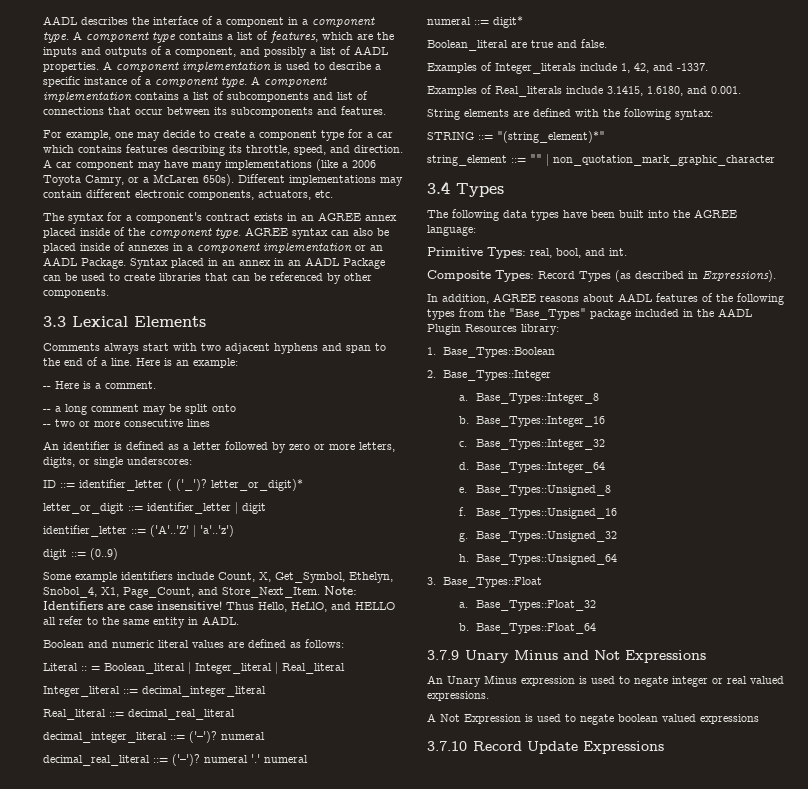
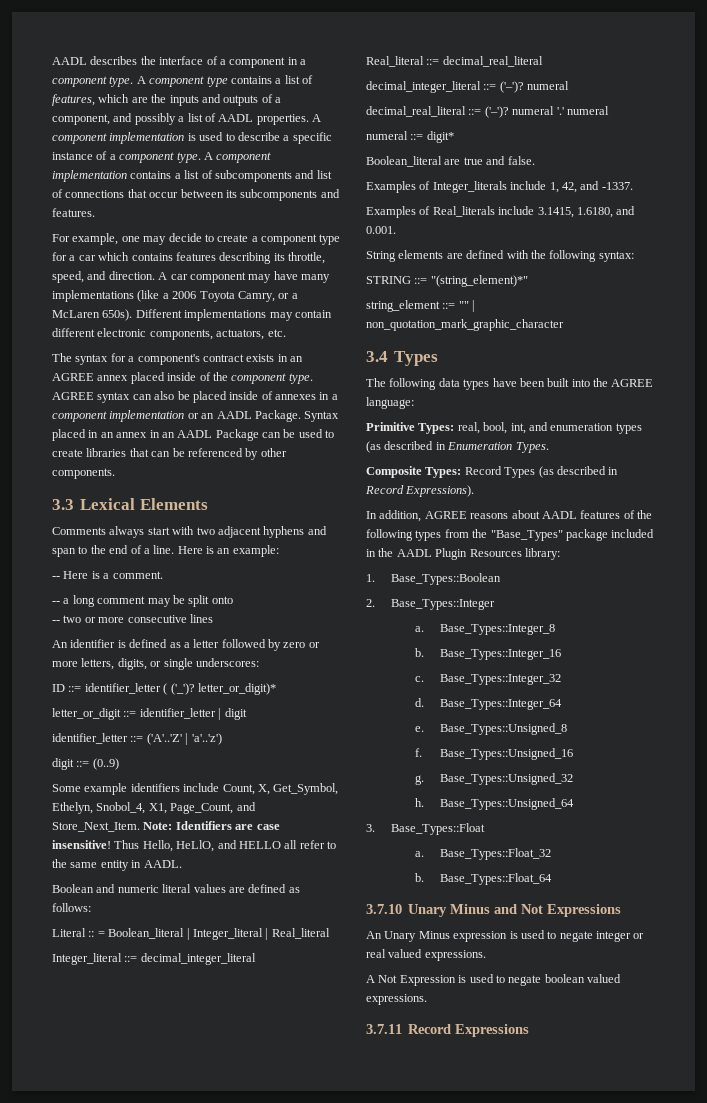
[585,248,627,256] and int. -> [510,422,642,434] [366,441,549,453] int, and enumeration types (as described in Enumeration Types.
(698, 275) none -> [365,485,404,494] Record
[427,650,459,660] 3.7.9 -> [366,904,402,914] 3.7.10
[700,714,759,724] [427,741,578,754] expressions // 3.7.10 Record Update -> [366,994,427,1005] [366,1024,452,1034] expressions. // 3.7.11 Record

